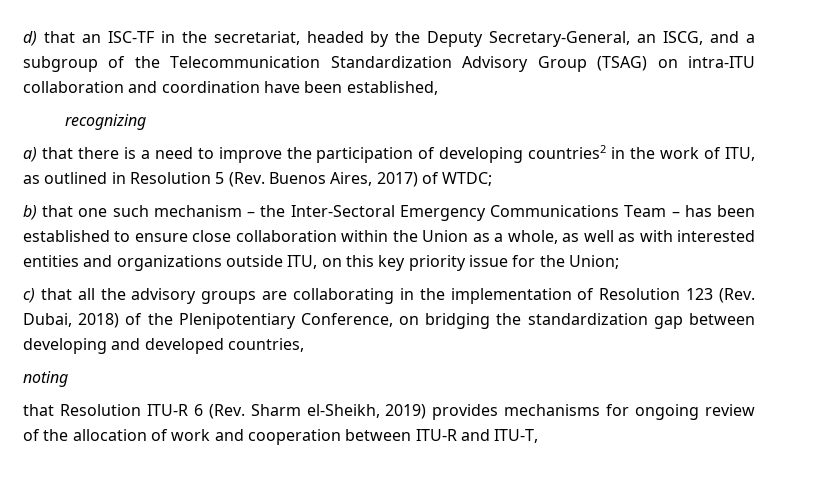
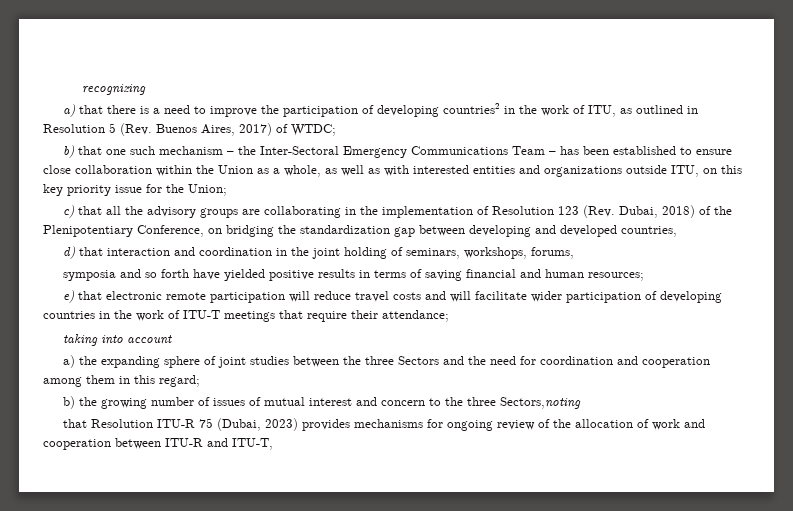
[23,31,756,47] [23,56,756,72] [23,81,438,95] d) that an ISC-TF in the secretariat, headed by the Deputy Secretary-General, an ISCG, and a subgroup of the Telecommunication Standardization Advisory Group (TSAG) on intra-ITU collaboration and coordination have been established, // -> (82, 89) none
[23,371,68,387] [23,404,427,419] noting // that Resolution ITU-R 6 (Rev. Sharm el-Sheikh, 2019) -> [63,246,575,259] [63,269,645,281] [63,290,723,303] [43,310,449,322] [62,334,172,346] [63,355,711,368] [43,375,200,387] [63,396,582,409] [63,418,299,431] d) that interaction and coordination in the joint holding of seminars, workshops, forums, // symposia and so forth have yielded positive results in terms of saving financial and human resources; // e) that electronic remote participation will reduce travel costs and will facilitate wider participation of developing countries in the work of ITU-T meetings that require their attendance; // taking into account // a) the expanding sphere of joint studies between the three Sectors and the need for coordination and cooperation among them in this regard; // b) the growing number of issues of mutual interest and concern to the three Sectors,noting // that Resolution ITU-R 75 (Dubai, 2023)

